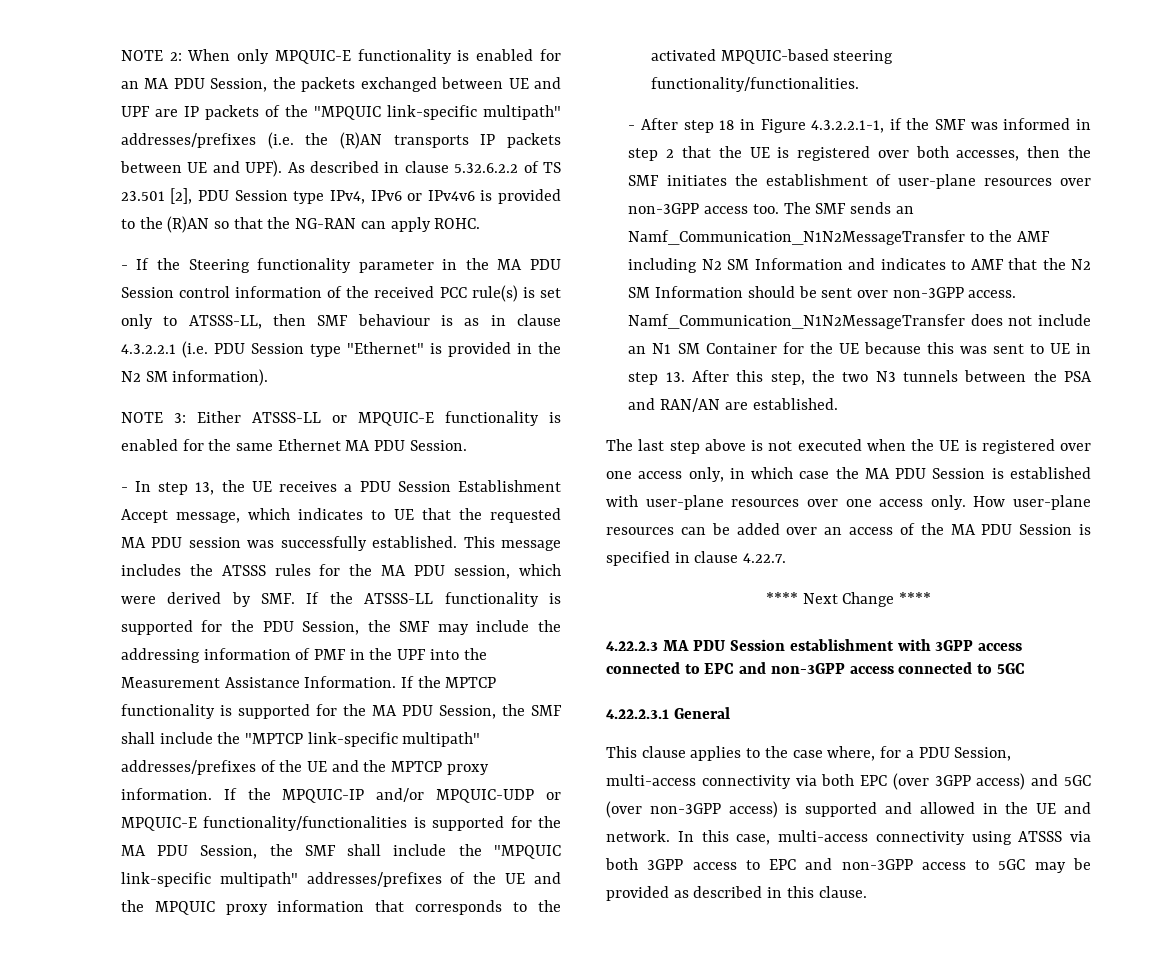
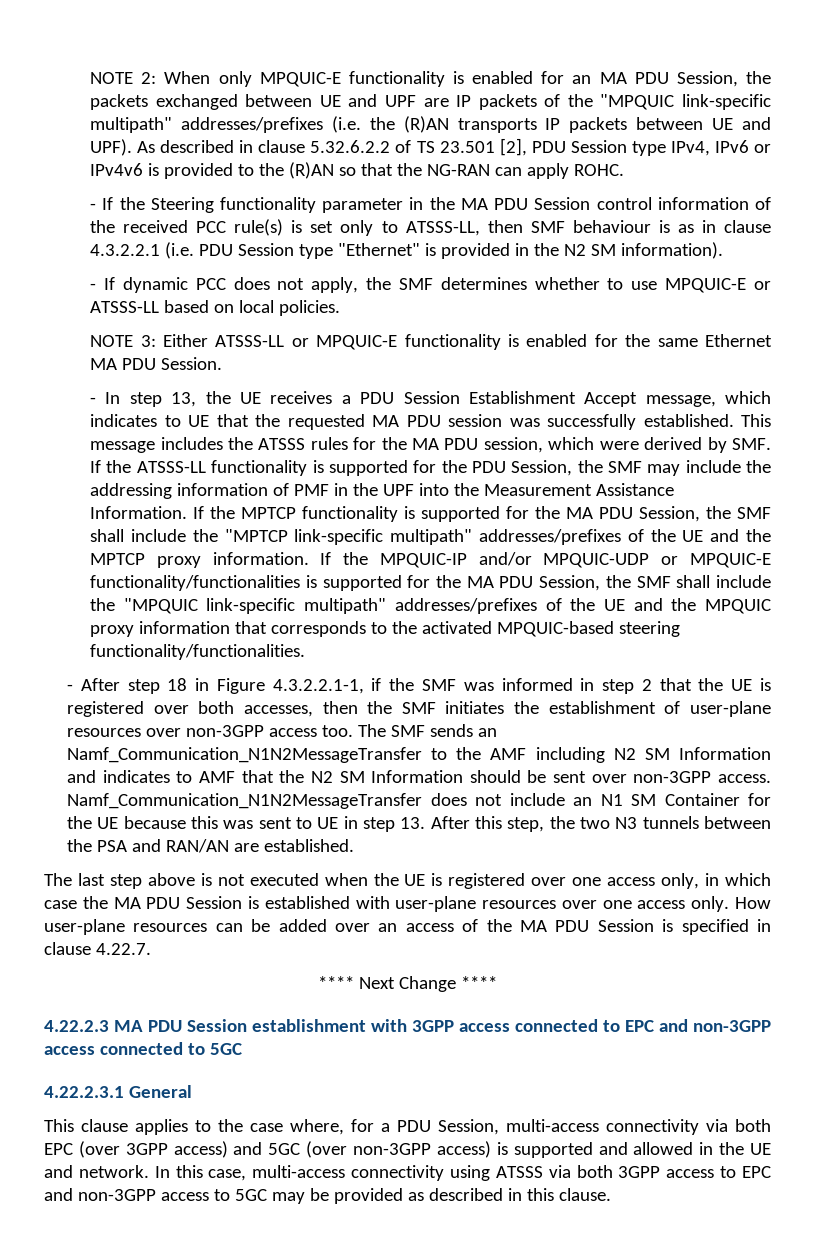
(269, 377) none -> [90,277,771,293] [90,300,341,316] // - If dynamic PCC does not apply, the SMF determines whether to use MPQUIC-E or ATSSS-LL based on local policies.

